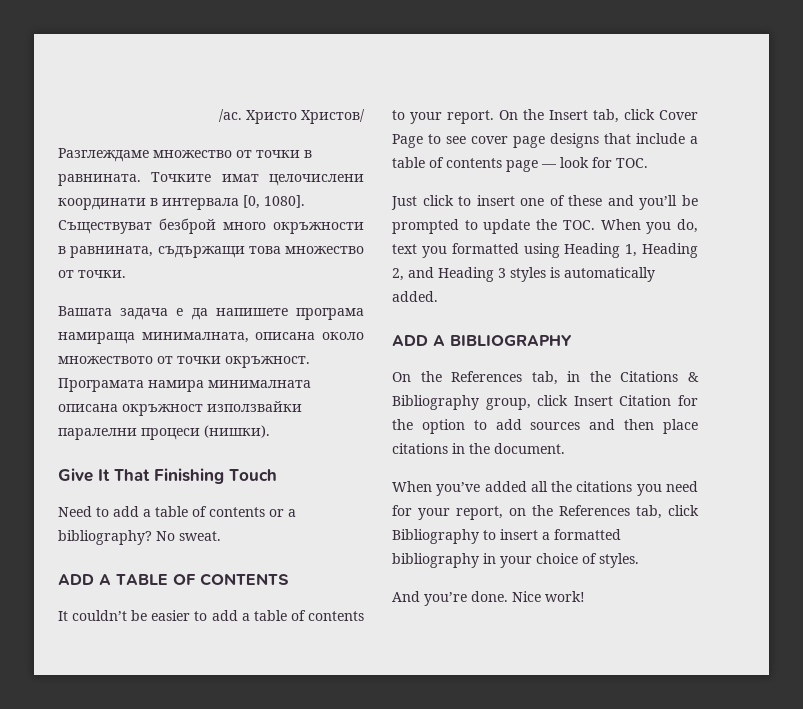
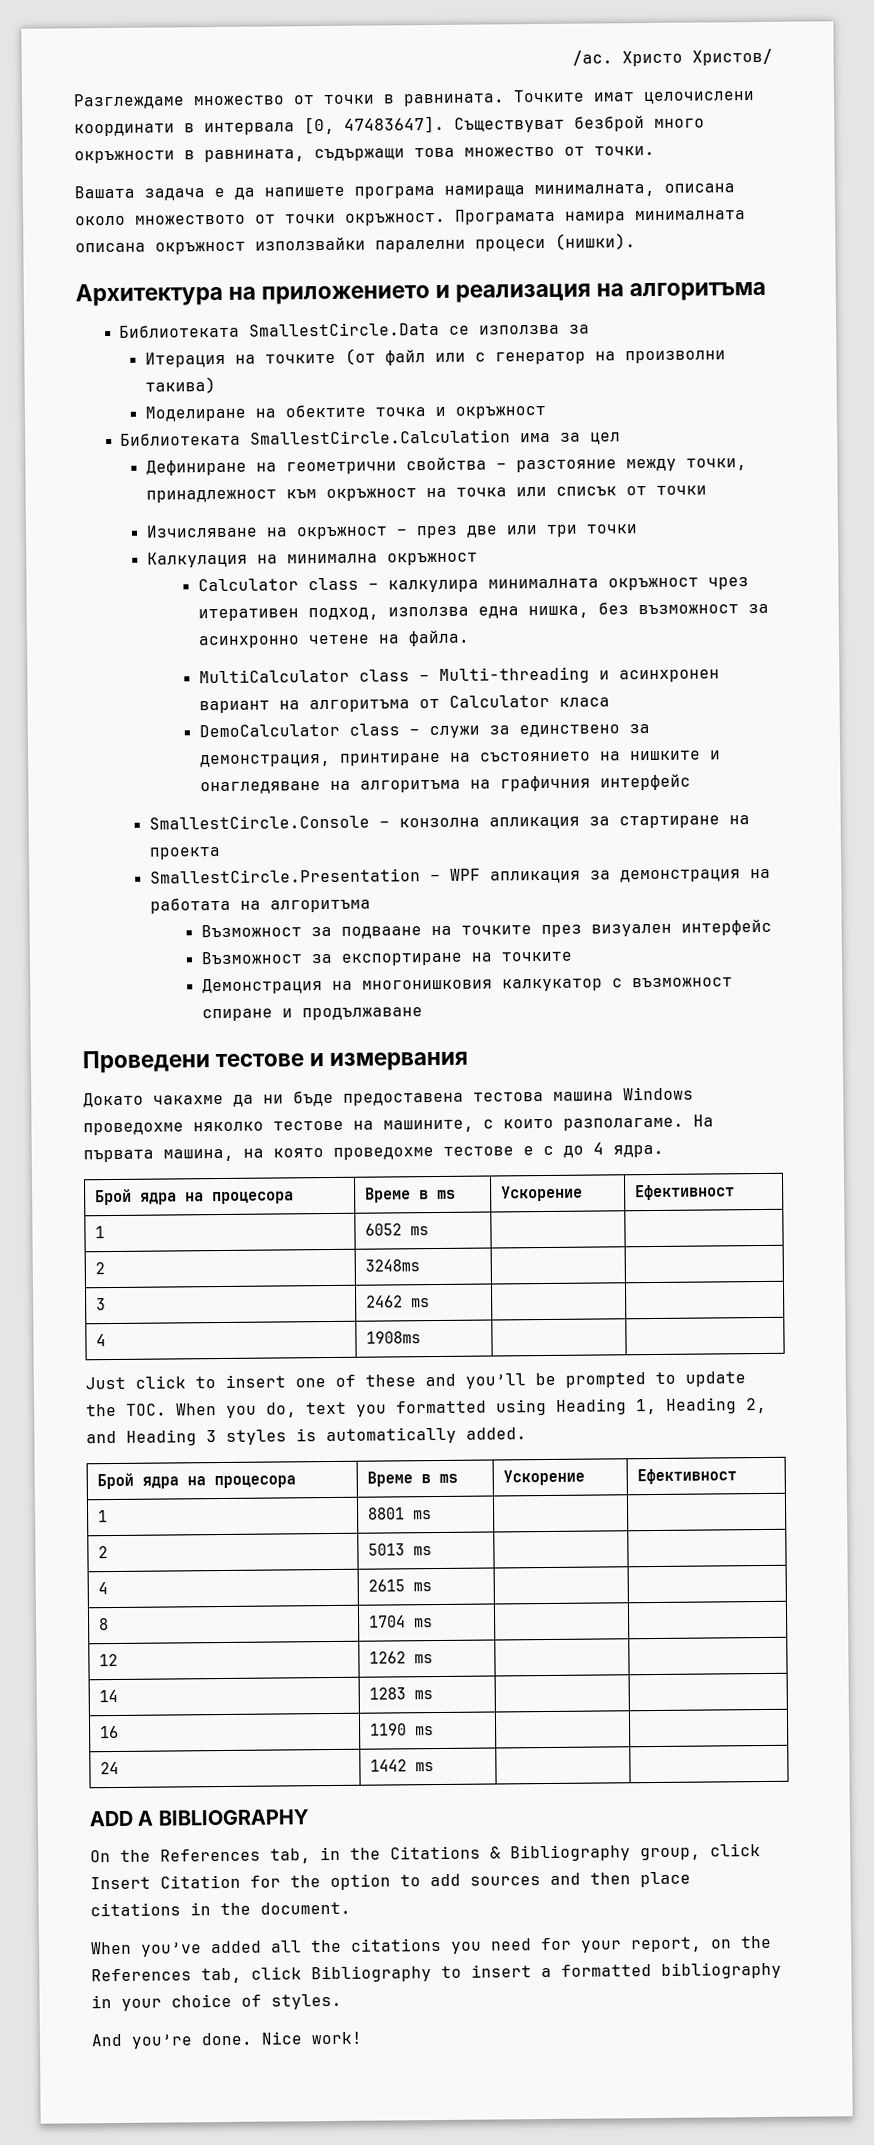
[264,195,305,208] 1080]. -> [344,115,445,134] 47483647].
[58,468,277,484] [58,506,296,517] [58,530,221,545] [58,573,289,586] [58,610,364,621] [392,109,698,124] [392,133,698,148] [392,157,648,172] Give It That Finishing Touch // Need to add a table of contents or a bibliography? No sweat. // ADD A TABLE OF CONTENTS // It couldn’t be easier to add a table of contents to your report. On the Insert tab, click Cover Page to see cover page designs that include a table of contents page — look for TOC. -> [75,281,767,307] [119,321,591,338] [144,348,726,368] [144,377,216,394] [144,404,546,422] [120,429,622,446] [145,456,747,476] [145,485,707,503] [145,524,638,540] [146,551,478,568] [197,577,749,593] [197,602,769,622] [197,629,470,649] [198,666,720,684] [198,694,610,714] [198,723,650,739] [199,750,721,768] [199,773,691,795] [148,814,750,830] [148,846,221,860] [149,868,771,884] [149,897,371,914] [200,918,772,939] [200,951,572,966] [201,977,733,995] [201,1007,423,1022] [82,1050,469,1074] [83,1086,694,1108] [83,1114,714,1136] [83,1142,664,1163] [94,1188,294,1206] [364,1187,456,1203] [500,1185,583,1202] [634,1184,735,1201] [94,1226,105,1239] [364,1223,429,1236] [94,1262,105,1275] [364,1259,420,1272] [95,1298,106,1311] [365,1295,430,1308] [95,1334,106,1347] [365,1331,421,1344] Архитектура на приложението и реализация на алгоритъма // Библиотеката SmallestCircle.Data се използва за // Итерация на точките (от файл или с генератор на произволни такива) // Моделиране на обектите точка и окръжност // Библиотеката SmallestCircle.Calculation има за цел // Дефиниране на геометрични свойства – разстояние между точки, принадлежност към окръжност на точка или списък от точки // Изчисляване на окръжност – през две или три точки // Калкулация на минимална окръжност // Calculator class – калкулира минималната окръжност чрез итеративен подход, използва една нишка, без възможност за асинхронно четене на файла. // MultiCalculator class – Multi-threading и асинхронен вариант на алгоритъма от Calculator класа // DemoCalculator class – служи за единствено за демонстрация, принтиране на състоянието на нишките и онагледяване на алгоритъма на графичния интерфейс // SmallestCircle.Console – конзолна апликация за стартиране на проекта // SmallestCircle.Presentation – WPF апликация за демонстрация на работата на алгоритъма // Възможност за подваане на точките през визуален интерфейс // Възможност за експортиране на точките // Демонстрация на многонишковия калкукатор с възможност спиране и продължаване // Проведени тестове и измервания // Докато чакахме да ни бъде предоставена тестова машина Windows проведохме няколко тестове на машините, с които разполагаме. На първата машина, на която проведохме тестове е с до 4 ядра. // Брой ядра на процесора | Време в ms | Ускорение | Ефективност // 1 | 6052 ms | | // 2 | 3248ms | | // 3 | 2462 ms | | // 4 | 1908ms | |
(438, 296) none -> [96,1472,296,1490] [366,1471,458,1487] [502,1469,585,1486] [636,1468,737,1485] [97,1510,108,1523] [367,1507,432,1520] [97,1546,108,1559] [367,1543,432,1556] [97,1582,108,1595] [367,1579,432,1592] [98,1618,109,1631] [368,1615,433,1628] [98,1653,118,1667] [368,1651,433,1664] [98,1689,118,1703] [368,1687,433,1700] [99,1725,119,1739] [369,1723,434,1736] [99,1761,119,1775] [369,1759,434,1772] // Брой ядра на процесора | Време в ms | Ускорение | Ефективност // 1 | 8801 ms | | // 2 | 5013 ms | | // 4 | 2615 ms | | // 8 | 1704 ms | | // 12 | 1262 ms | | // 14 | 1283 ms | | // 16 | 1190 ms | | // 24 | 1442 ms | |

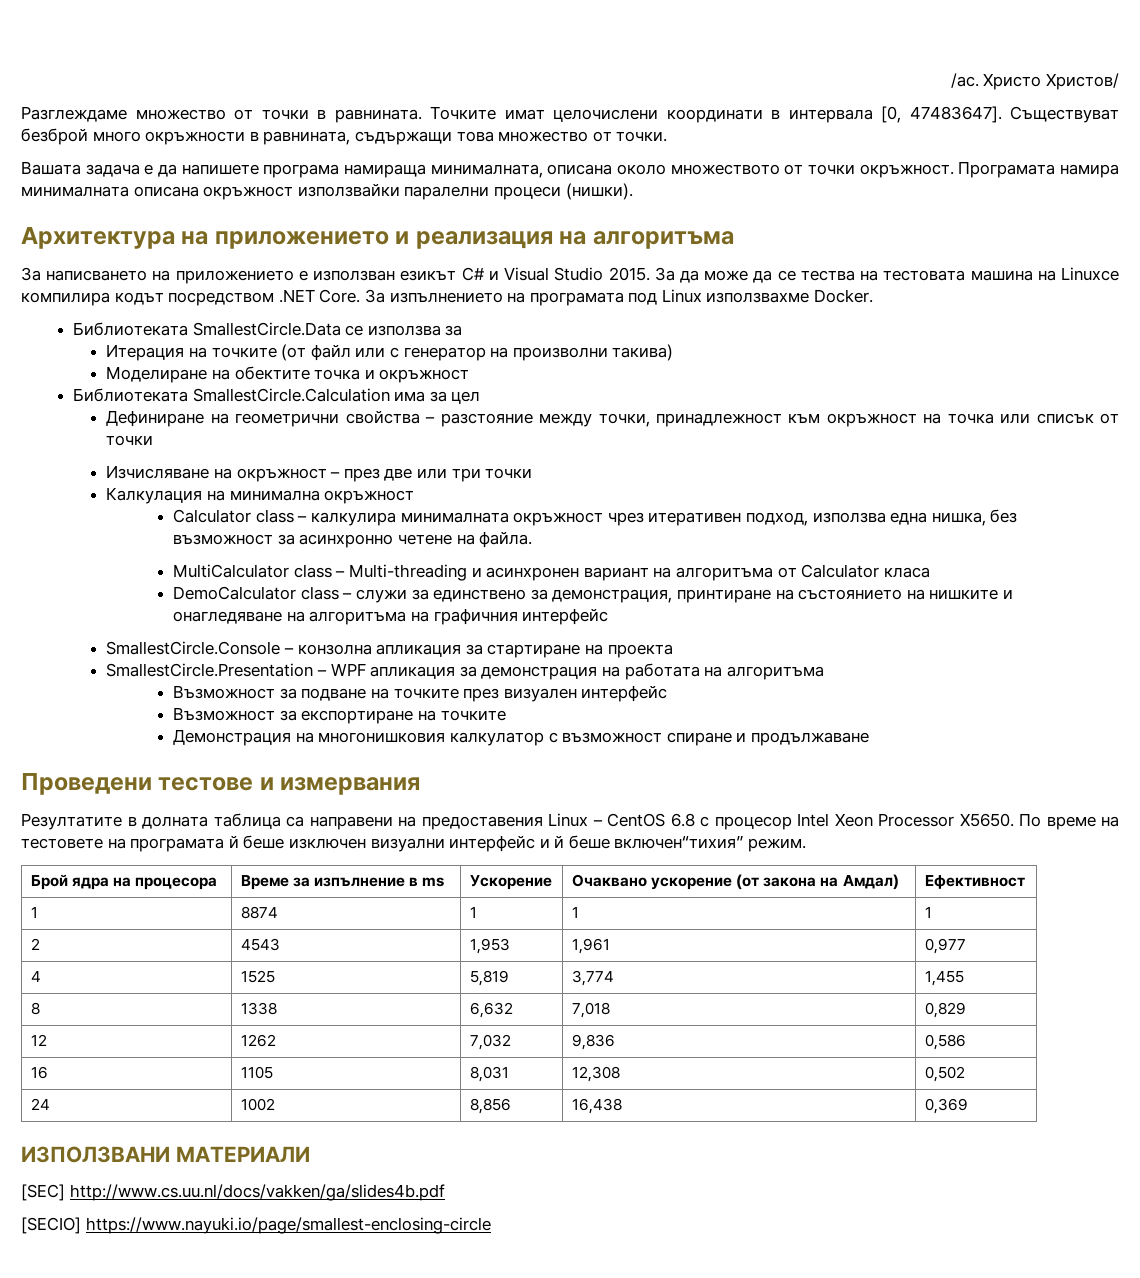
(767, 291) none -> [21,267,1120,284] [21,289,874,306] // За написването на приложението е използван езикът C# и Visual Studio 2015. За да може да се тества на тестовата машина на Linuxсе компилира кодът посредством .NET Core. За изпълнението на програмата под Linux използвахме Docker.
[340,926,422,939] подваане -> [301,688,367,701] подване
[501,978,603,992] калкукатор -> [450,732,545,746] калкулатор
[83,1086,694,1108] [83,1114,714,1136] [83,1142,664,1163] [94,1188,294,1206] [364,1187,456,1203] [500,1185,583,1202] [634,1184,735,1201] [94,1226,105,1239] [364,1223,429,1236] [94,1262,105,1275] [364,1259,420,1272] [95,1298,106,1311] [365,1295,430,1308] [95,1334,106,1347] [365,1331,421,1344] [85,1371,746,1390] [86,1397,767,1418] [86,1426,527,1446] [96,1472,296,1490] [366,1471,458,1487] [502,1469,585,1486] [636,1468,737,1485] [97,1510,108,1523] [367,1507,432,1520] [97,1546,108,1559] [367,1543,432,1556] [97,1582,108,1595] [367,1579,432,1592] [98,1618,109,1631] [368,1615,433,1628] [98,1653,118,1667] [368,1651,433,1664] [98,1689,118,1703] [368,1687,433,1700] [99,1725,119,1739] [369,1723,434,1736] [99,1761,119,1775] [369,1759,434,1772] [89,1809,309,1827] [90,1843,761,1864] [90,1871,691,1891] [90,1901,351,1917] [91,1935,772,1957] [91,1961,782,1984] [91,1993,342,2011] [91,2031,362,2049] Докато чакахме да ни бъде предоставена тестова машина Windows проведохме няколко тестове на машините, с които разполагаме. На първата машина, на която проведохме тестове е с до 4 ядра. // Брой ядра на процесора | Време в ms | Ускорение | Ефективност // 1 | 6052 ms | | // 2 | 3248ms | | // 3 | 2462 ms | | // 4 | 1908ms | | // Just click to insert one of these and you’ll be prompted to update the TOC. When you do, text you formatted using Heading 1, Heading 2, and Heading 3 styles is automatically added. // Брой ядра на процесора | Време в ms | Ускорение | Ефективност // 1 | 8801 ms | | // 2 | 5013 ms | | // 4 | 2615 ms | | // 8 | 1704 ms | | // 12 | 1262 ms | | // 14 | 1283 ms | | // 16 | 1190 ms | | // 24 | 1442 ms | | // ADD A BIBLIOGRAPHY // On the References tab, in the Citations & Bibliography group, click Insert Citation for the option to add sources and then place citations in the document. // When you’ve added all the citations you need for your report, on the References tab, click Bibliography to insert a formatted bibliography in your choice of styles. // And you’re done. Nice work! -> [21,813,1119,830] [21,835,807,852] [30,874,218,890] [240,875,445,890] [469,875,552,890] [571,874,899,890] [924,875,1025,889] [30,907,38,918] [240,906,278,919] [469,907,477,918] [571,907,579,918] [924,907,932,918] [30,938,40,950] [240,938,280,951] [469,938,510,954] [571,938,610,954] [924,938,966,954] [30,971,41,982] [240,970,275,983] [469,970,509,986] [571,970,614,986] [924,971,964,986] [30,1002,40,1015] [240,1002,277,1015] [469,1002,513,1018] [571,1002,610,1018] [924,1002,966,1018] [30,1034,47,1046] [240,1034,276,1047] [469,1034,511,1050] [571,1034,615,1050] [924,1034,966,1050] [30,1066,48,1079] [240,1066,273,1079] [469,1066,509,1082] [571,1066,620,1082] [924,1066,965,1082] [30,1098,50,1110] [240,1098,275,1111] [469,1098,511,1114] [571,1098,622,1114] [924,1098,968,1114] [21,1146,310,1163] [21,1184,445,1201] [21,1217,491,1234] Резултатите в долната таблица са направени на предоставения Linux – CentOS 6.8 с процесор Intel Xeon Processor X5650. По време на тестовете на програмата й беше изключен визуални интерфейс и й беше включен“тихия” режим. // Брой ядра на процесора | Време за изпълнение в ms | Ускорение | Очаквано ускорение (от закона на Амдал) | Ефективност // 1 | 8874 | 1 | 1 | 1 // 2 | 4543 | 1,953 | 1,961 | 0,977 // 4 | 1525 | 5,819 | 3,774 | 1,455 // 8 | 1338 | 6,632 | 7,018 | 0,829 // 12 | 1262 | 7,032 | 9,836 | 0,586 // 16 | 1105 | 8,031 | 12,308 | 0,502 // 24 | 1002 | 8,856 | 16,438 | 0,369 // ИЗПОЛЗВАНИ МАТЕРИАЛИ // [SEC] http://www.cs.uu.nl/docs/vakken/ga/slides4b.pdf // [SECIO] https://www.nayuki.io/page/smallest-enclosing-circle

